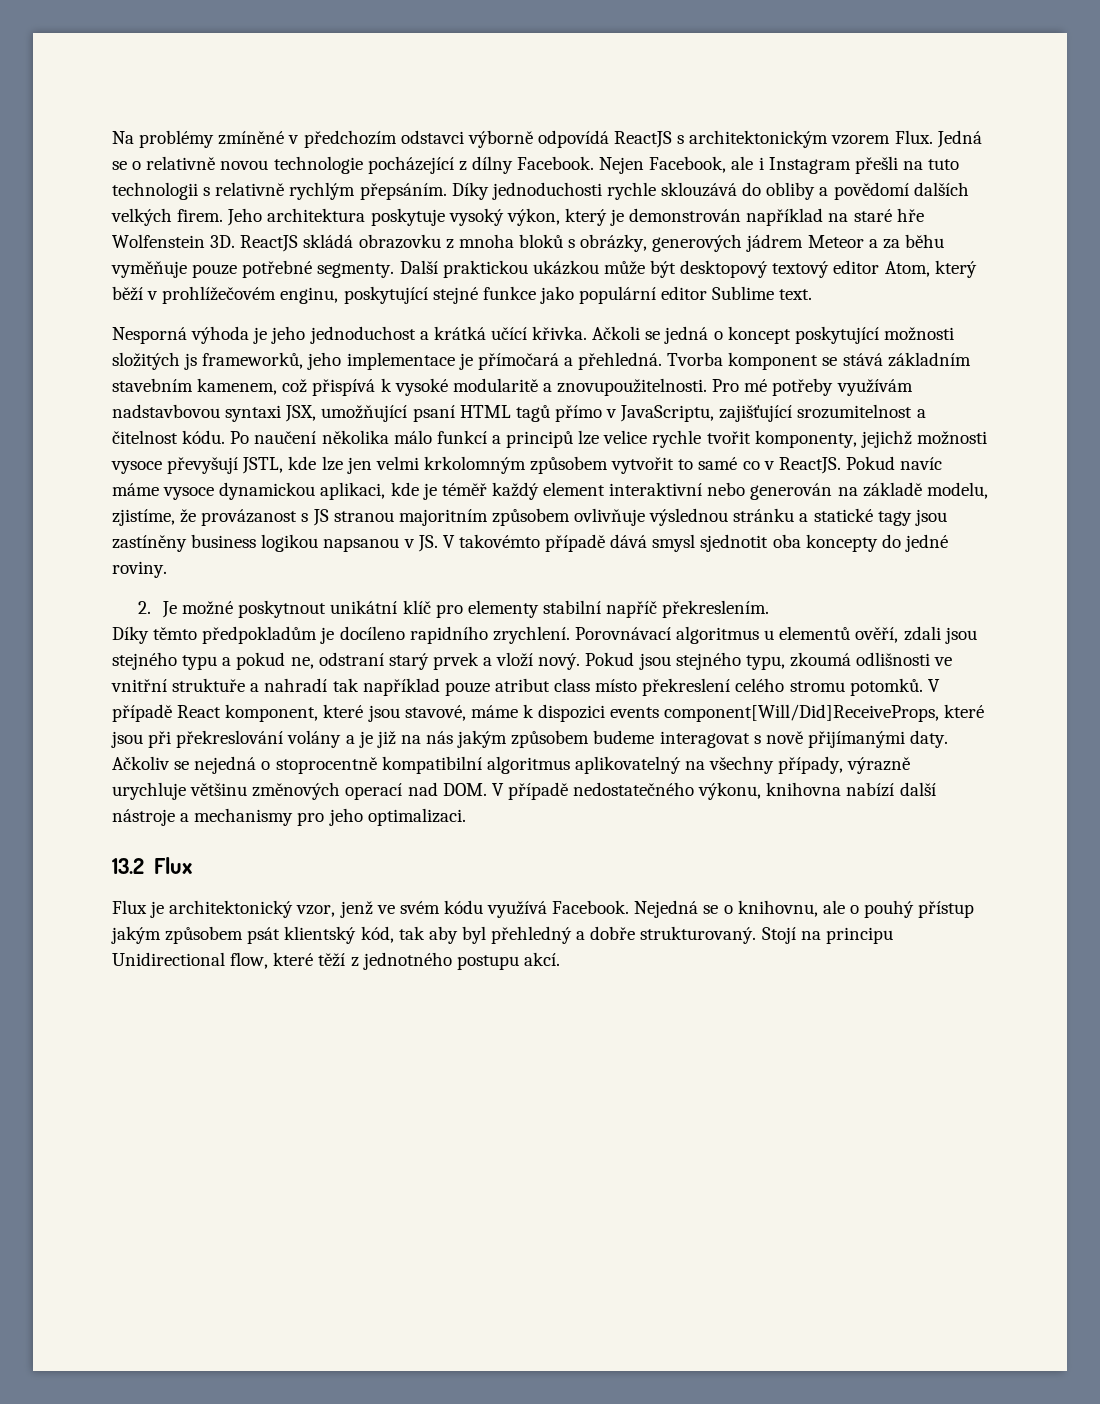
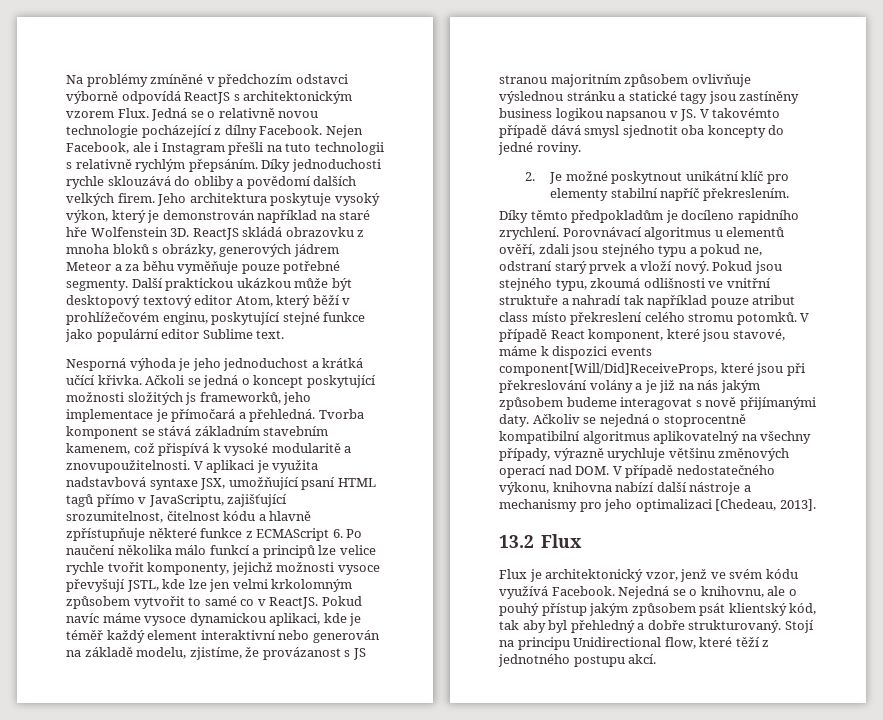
[712,378,913,396] [112,404,282,422] Pro mé potřeby využívám nadstavbovou syntaxi -> [193,460,319,473] [66,477,198,490] V aplikaci je využita nadstavbová syntaxe
[797,404,926,419] [112,430,226,444] srozumitelnost a čitelnost kódu. -> [66,511,312,523] [66,528,343,541] srozumitelnost, čitelnost kódu a hlavně zpřístupňuje některé funkce z ECMAScript 6.
[367,808,466,826] optimalizaci. -> [635,499,816,512] optimalizaci [Chedeau, 2013].

